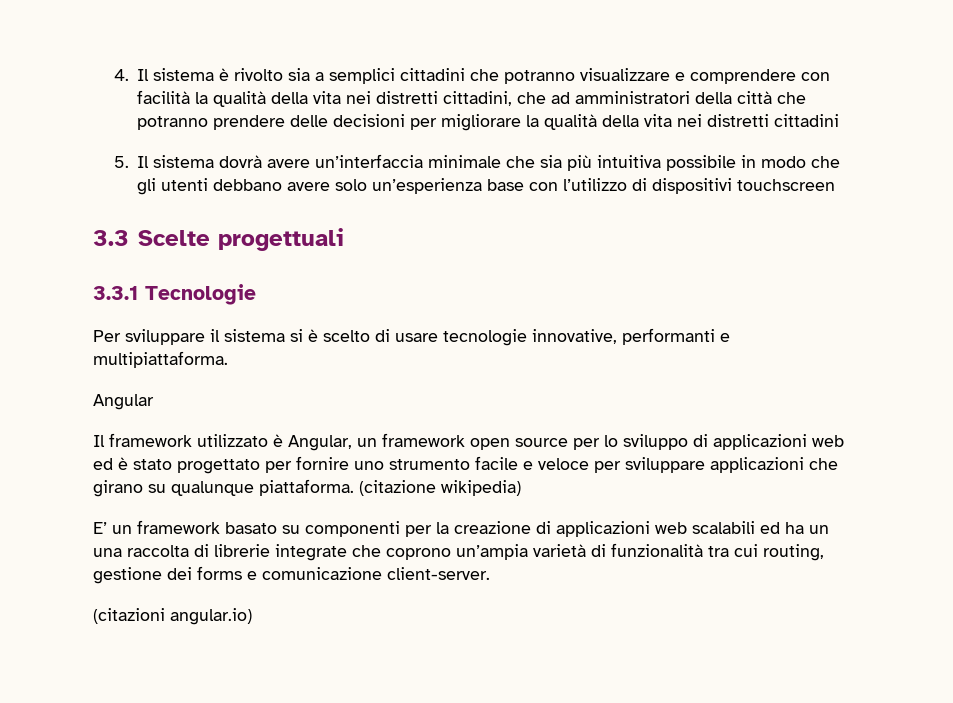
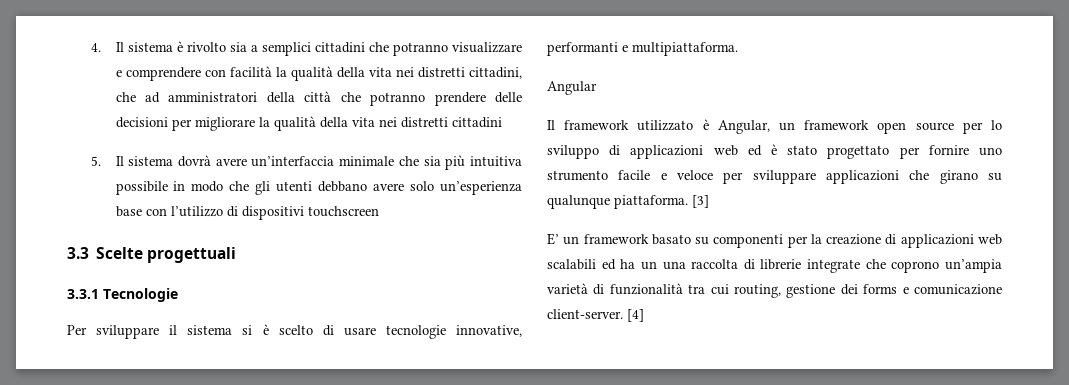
[359,480,521,496] (citazione wikipedia) -> [692,195,709,208] [3]
[93,608,252,625] // (citazioni angular.io) -> [627,309,644,322] [4]

